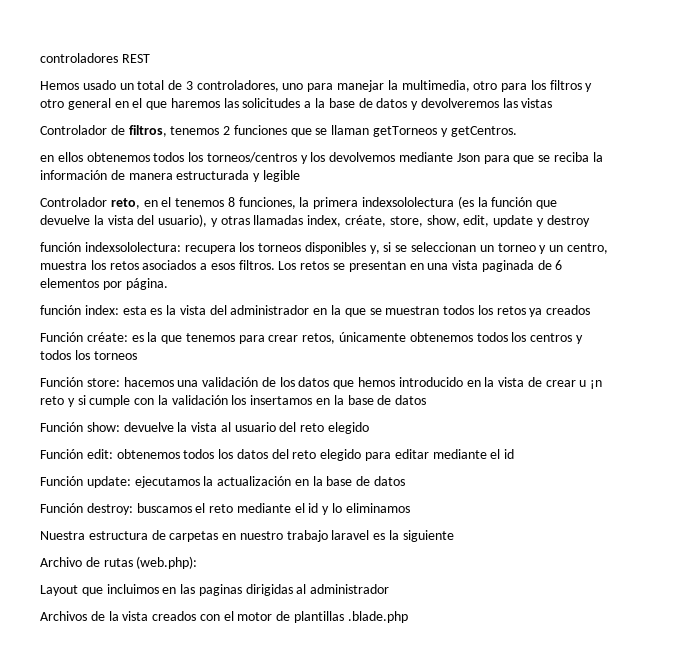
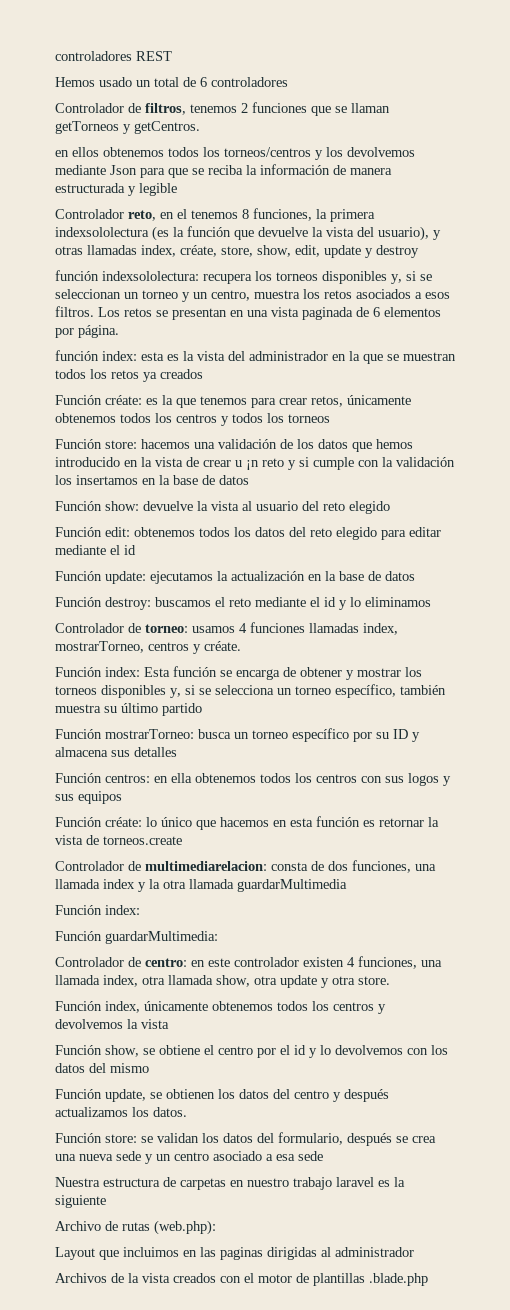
[185,80,593,92] [40,98,553,110] 3 controladores, uno para manejar la multimedia, otro para los filtros y otro general en el que haremos las solicitudes a la base de datos y devolveremos las vistas -> [200,77,288,87] 6 controladores
(410, 508) none -> [55,622,398,635] [55,641,241,654] [55,666,422,680] [55,684,446,698] [55,703,202,716] [55,728,420,742] [55,747,177,757] [55,773,451,786] [55,791,122,804] [55,816,439,830] [55,835,182,845] [55,860,436,873] [55,879,347,892] [55,905,140,915] [55,931,218,944] [55,956,442,969] [55,975,390,988] [55,1001,386,1014] [55,1019,169,1029] [55,1045,448,1058] [55,1063,149,1073] [55,1089,389,1102] [55,1107,187,1117] [55,1132,436,1146] [55,1151,323,1164] // Controlador de torneo: usamos 4 funciones llamadas index, mostrarTorneo, centros y créate. // Función index: Esta función se encarga de obtener y mostrar los torneos disponibles y, si se selecciona un torneo específico, también muestra su último partido // Función mostrarTorneo: busca un torneo específico por su ID y almacena sus detalles // Función centros: en ella obtenemos todos los centros con sus logos y sus equipos // Función créate: lo único que hacemos en esta función es retornar la vista de torneos.create // Controlador de multimediarelacion: consta de dos funciones, una llamada index y la otra llamada guardarMultimedia // Función index: // Función guardarMultimedia: // Controlador de centro: en este controlador existen 4 funciones, una llamada index, otra llamada show, otra update y otra store. // Función index, únicamente obtenemos todos los centros y devolvemos la vista // Función show, se obtiene el centro por el id y lo devolvemos con los datos del mismo // Función update, se obtienen los datos del centro y después actualizamos los datos. // Función store: se validan los datos del formulario, después se crea una nueva sede y un centro asociado a esa sede

